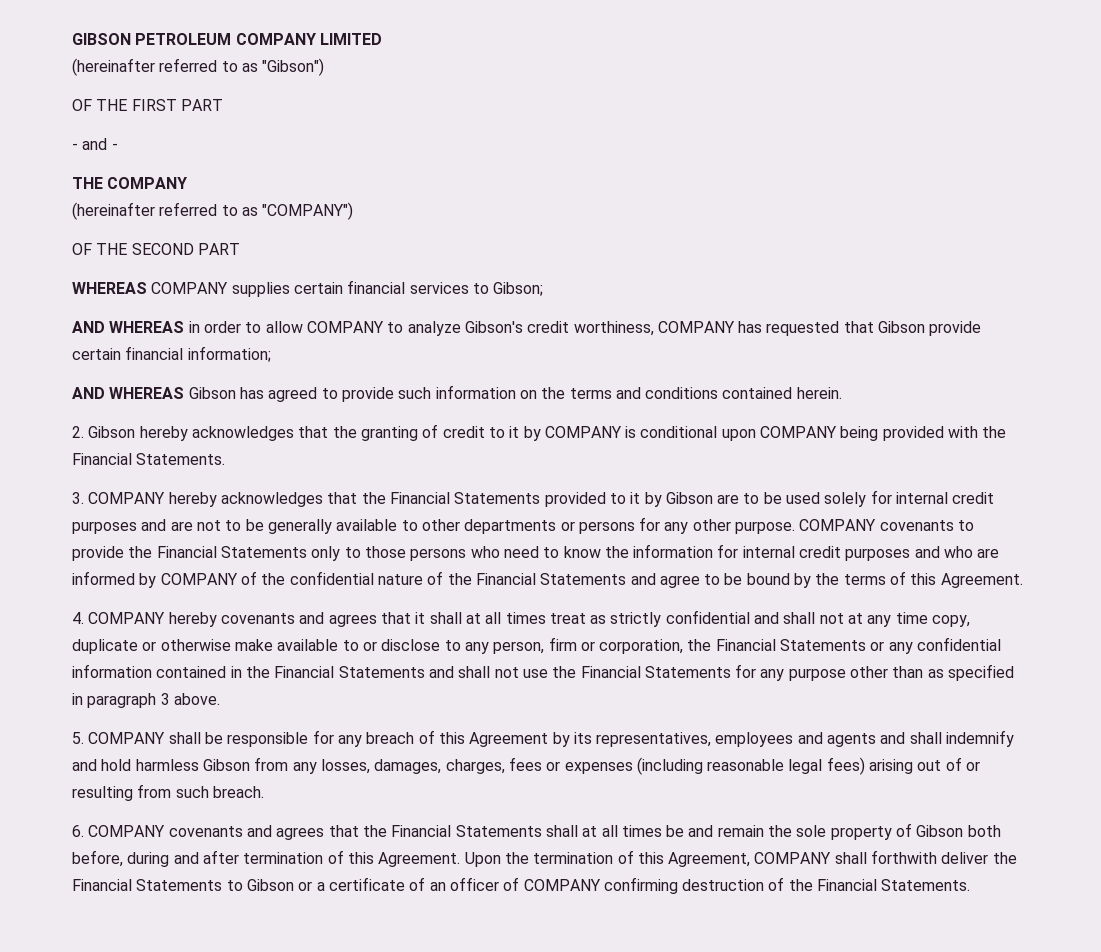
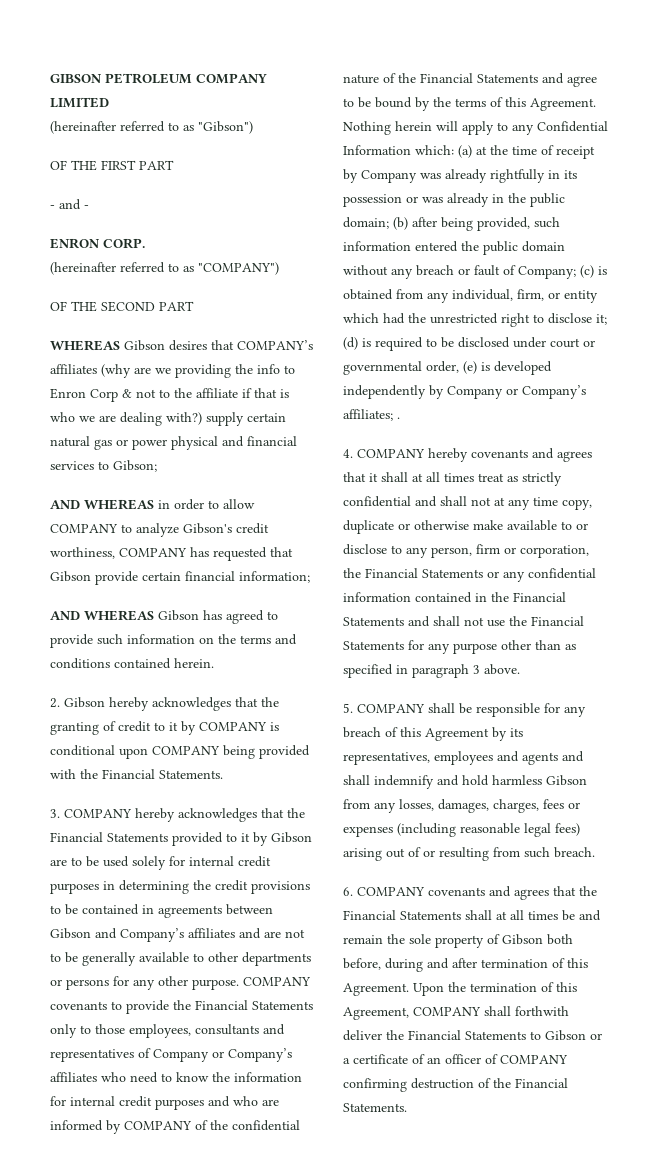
[72,177,188,189] THE COMPANY -> [50,238,145,249] ENRON CORP.
[151,282,343,297] COMPANY supplies certain -> [124,340,313,351] [50,364,295,378] [50,388,289,402] [50,412,286,426] [50,436,244,450] Gibson desires that COMPANY’s affiliates (why are we providing the info to Enron Corp & not to the affiliate if that is who we are dealing with?) supply certain natural gas or power physical and
(137, 527) none -> [103,880,310,894] [50,904,273,918] [50,928,235,942] in determining the credit provisions to be contained in agreements between Gibson and Company’s affiliates
[410,548,467,561] persons -> [129,1024,285,1038] [50,1048,292,1062] [50,1072,97,1082] employees, consultants and representatives of Company or Company’s affiliates
(1023, 580) none -> [343,121,608,135] [343,145,595,159] [343,169,577,183] [343,193,565,207] [343,217,560,231] [343,241,565,255] [343,265,607,279] [343,289,598,303] [343,313,607,327] [343,337,595,351] [343,361,552,375] [343,385,586,399] [343,409,400,421] Nothing herein will apply to any Confidential Information which: (a) at the time of receipt by Company was already rightfully in its possession or was already in the public domain; (b) after being provided, such information entered the public domain without any breach or fault of Company; (c) is obtained from any individual, firm, or entity which had the unrestricted right to disclose it; (d) is required to be disclosed under court or governmental order, (e) is developed independently by Company or Company’s affiliates; .

